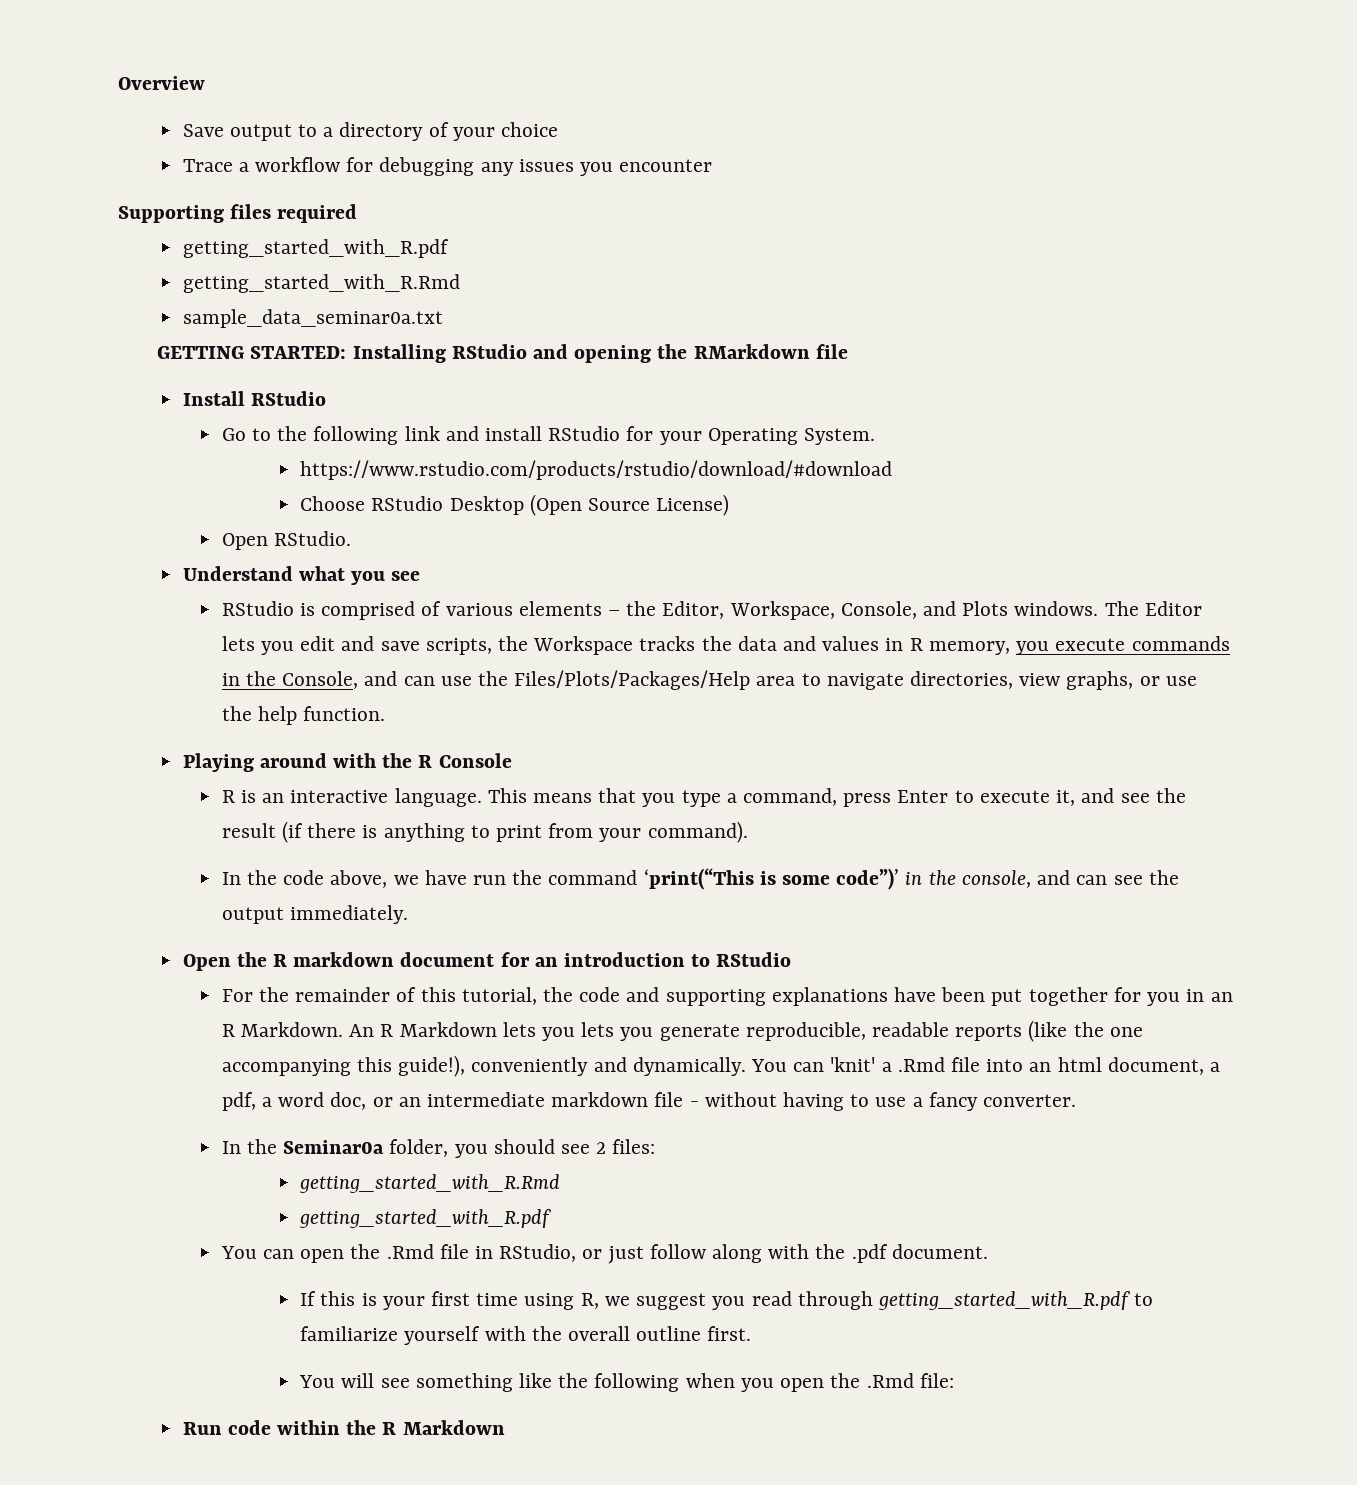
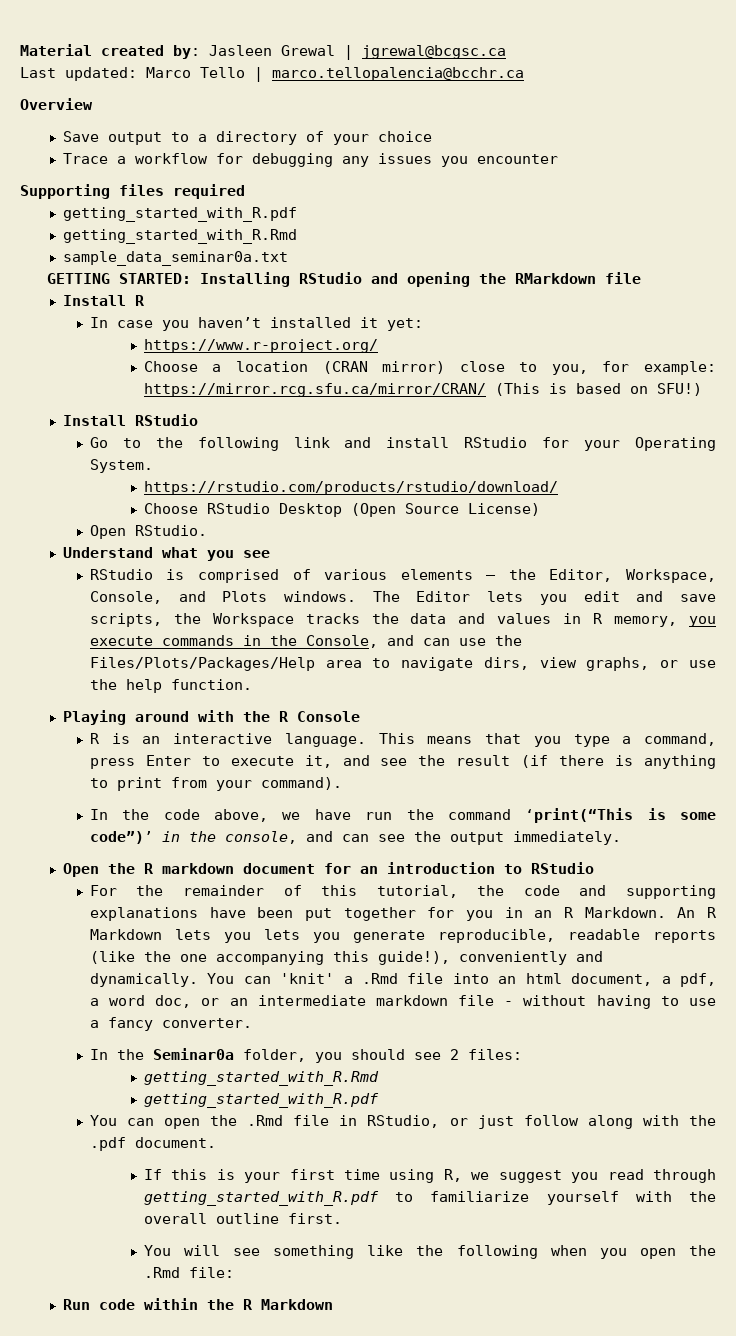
(118, 83) none -> [20,44,506,60] [20,67,524,82] Material created by: Jasleen Grewal | jgrewal@bcgsc.ca // Last updated: Marco Tello | marco.tellopalencia@bcchr.ca //
(848, 351) none -> [62,295,145,306] [89,317,423,331] [143,339,378,353] [143,361,717,375] [143,383,702,397] // Install R // In case you haven’t installed it yet: // https://www.r-project.org/ // Choose a location (CRAN mirror) close to you, for example: https://mirror.rcg.sfu.ca/mirror/CRAN/ (This is based on SFU!)
[300,460,893,480] https://www.rstudio.com/products/rstudio/download/#download -> [143,481,558,495] https://rstudio.com/products/rstudio/download/
[910,671,1014,689] directories, -> [483,657,529,670] dirs,

